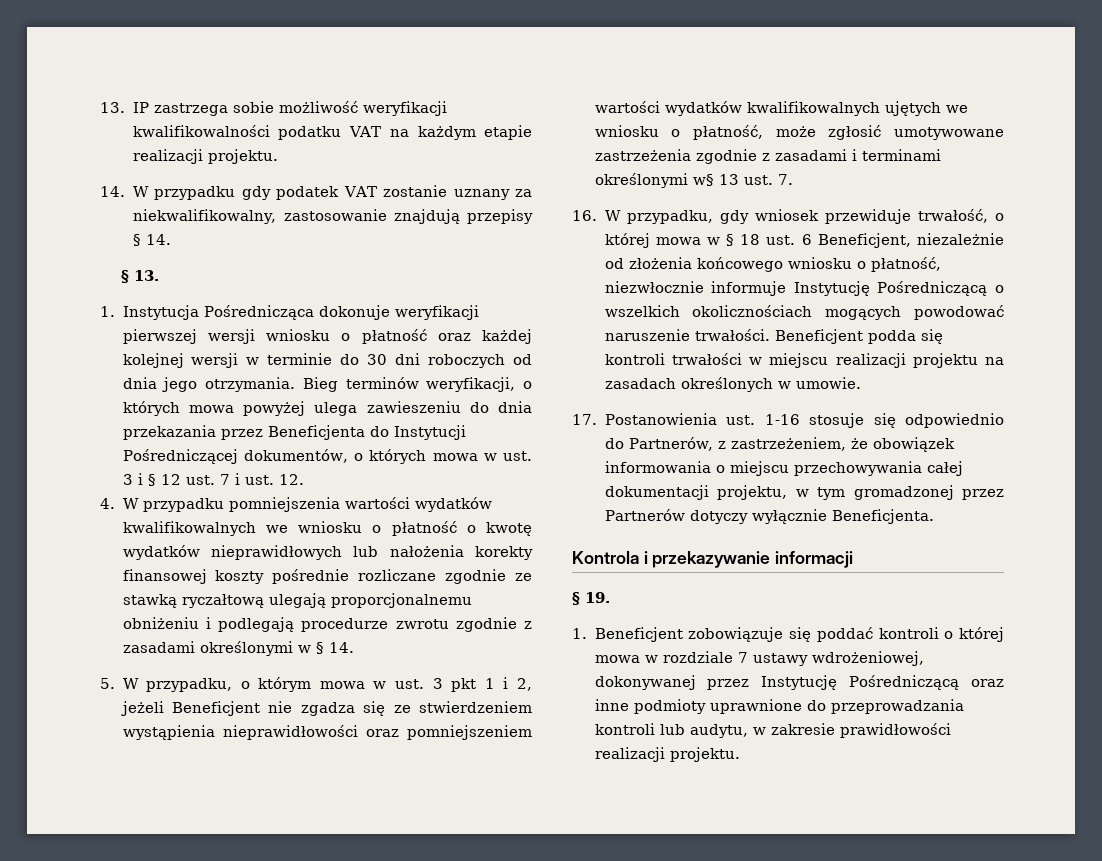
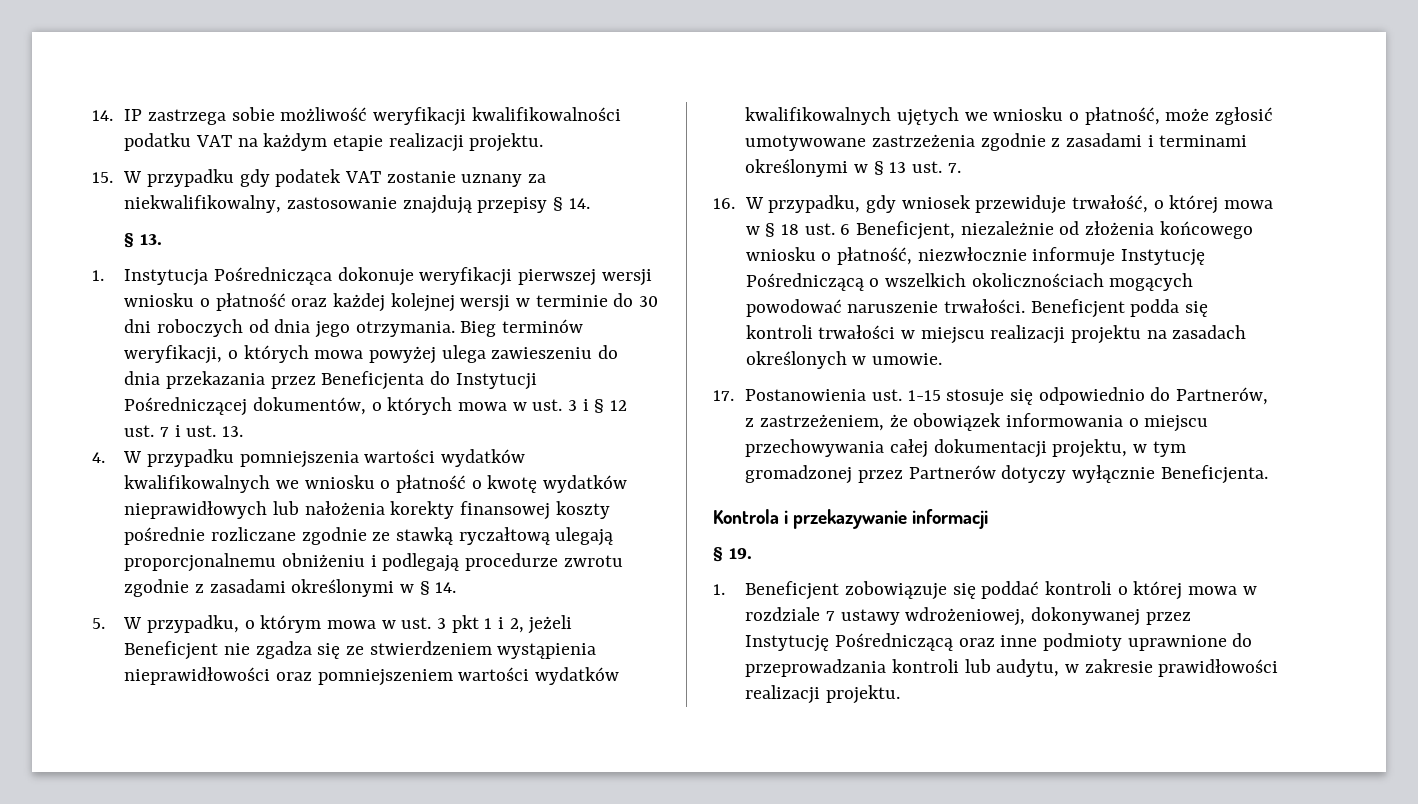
[100,102,125,113] 13. -> [92,110,113,121] 14.
[100,186,125,197] 14. -> [92,172,113,183] 15.
[278,474,304,485] 12. -> [222,426,244,437] 13.
[692,174,714,186] w§ -> [854,161,884,175] w §
[764,414,800,425] 1-16 -> [907,390,941,401] 1-15

